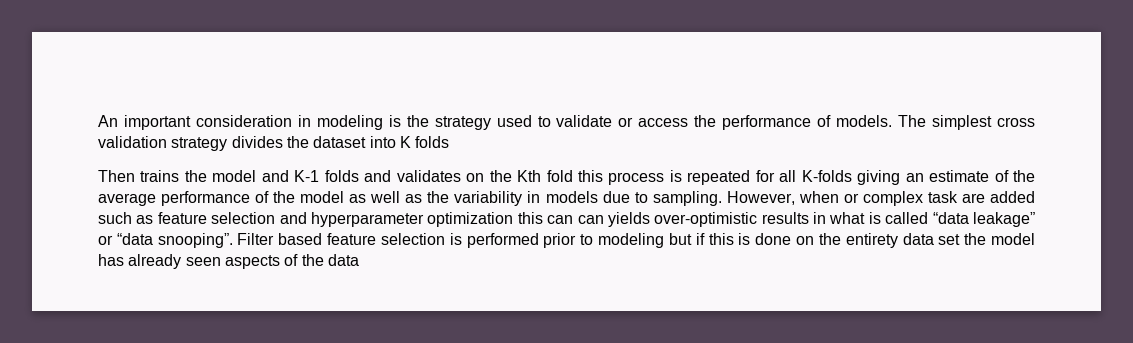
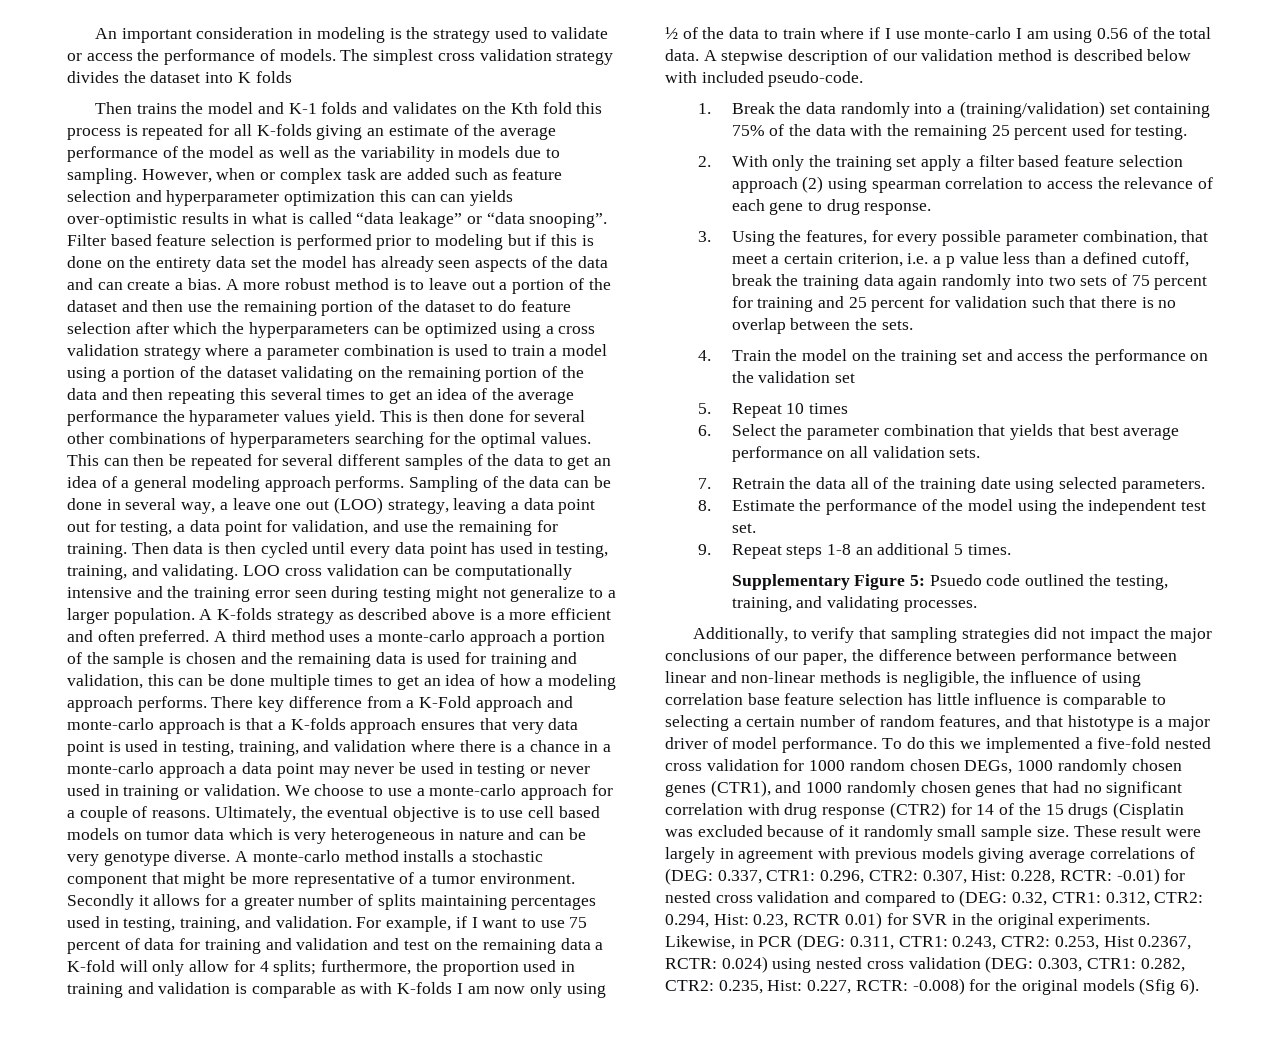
(359, 260) none -> [67,278,611,294] [67,300,571,316] [67,322,596,338] [67,344,607,360] [67,366,584,382] [67,388,575,404] [67,410,586,426] [67,432,591,448] [67,454,612,470] [67,476,611,492] [67,497,596,514] [67,520,558,536] [67,542,609,558] [67,564,572,580] [67,586,616,602] [67,608,611,624] [67,630,605,646] [67,652,578,668] [67,674,617,690] [67,696,573,712] [67,718,579,734] [67,740,612,756] [67,762,590,778] [67,784,613,800] [67,806,600,822] [67,828,586,844] [67,850,543,866] [67,872,575,888] [67,894,597,910] [67,916,588,932] [67,938,604,954] [67,960,575,976] [67,982,606,998] [665,27,1212,43] [665,49,1192,65] [665,71,864,87] [698,101,1211,118] [731,124,1188,140] [698,155,1183,171] [731,176,1214,193] [731,199,932,215] [698,230,1209,246] [731,252,1190,268] [731,274,1208,290] [731,296,1177,312] [731,318,913,334] [698,349,1209,365] [731,371,855,383] [698,403,848,418] [698,424,1180,440] [731,446,981,462] [698,477,1205,493] [698,499,1207,515] [731,523,756,533] [698,543,1011,559] [731,574,1168,590] [731,596,977,612] [693,627,1213,643] [665,649,1177,665] [665,671,1141,687] [665,693,1166,709] [665,715,1210,731] [665,737,1211,753] [665,759,1182,775] [665,780,1183,797] [665,802,1184,819] [665,825,1201,841] [665,847,1195,863] [665,868,1186,885] [665,890,1204,907] [665,912,1151,929] [665,934,1192,951] [665,956,1185,973] [665,978,1199,995] and can create a bias. A more robust method is to leave out a portion of the dataset and then use the remaining portion of the dataset to do feature selection after which the hyperparameters can be optimized using a cross validation strategy where a parameter combination is used to train a model using a portion of the dataset validating on the remaining portion of the data and then repeating this several times to get an idea of the average performance the hyparameter values yield. This is then done for several other combinations of hyperparameters searching for the optimal values. This can then be repeated for several different samples of the data to get an idea of a general modeling approach performs. Sampling of the data can be done in several way, a leave one out (LOO) strategy, leaving a data point out for testing, a data point for validation, and use the remaining for training. Then data is then cycled until every data point has used in testing, training, and validating. LOO cross validation can be computationally intensive and the training error seen during testing might not generalize to a larger population. A K-folds strategy as described above is a more efficient and often preferred. A third method uses a monte-carlo approach a portion of the sample is chosen and the remaining data is used for training and validation, this can be done multiple times to get an idea of how a modeling approach performs. There key difference from a K-Fold approach and monte-carlo approach is that a K-folds approach ensures that very data point is used in testing, training, and validation where there is a chance in a monte-carlo approach a data point may never be used in testing or never used in training or validation. We choose to use a monte-carlo approach for a couple of reasons. Ultimately, the eventual objective is to use cell based models on tumor data which is very heterogeneous in nature and can be very genotype diverse. A monte-carlo method installs a stochastic component that might be more representative of a tumor environment. Secondly it allows for a greater number of splits maintaining percentages used in testing, training, and validation. For example, if I want to use 75 percent of data for training and validation and test on the remaining data a K-fold will only allow for 4 splits; furthermore, the proportion used in training and validation is comparable as with K-folds I am now only using ½ of the data to train where if I use monte-carlo I am using 0.56 of the total data. A stepwise description of our validation method is described below with included pseudo-code. // 1. Break the data randomly into a (training/validation) set containing 75% of the data with the remaining 25 percent used for testing. // 2. With only the training set apply a filter based feature selection approach (2) using spearman correlation to access the relevance of each gene to drug response. // 3. Using the features, for every possible parameter combination, that meet a certain criterion, i.e. a p value less than a defined cutoff, break the training data again randomly into two sets of 75 percent for training and 25 percent for validation such that there is no overlap between the sets. // 4. Train the model on the training set and access the performance on the validation set // 5. Repeat 10 times // 6. Select the parameter combination that yields that best average performance on all validation sets. // 7. Retrain the data all of the training date using selected parameters. // 8. Estimate the performance of the model using the independent test set. // 9. Repeat steps 1-8 an additional 5 times. // Supplementary Figure 5: Psuedo code outlined the testing, training, and validating processes. // Additionally, to verify that sampling strategies did not impact the major conclusions of our paper, the difference between performance between linear and non-linear methods is negligible, the influence of using correlation base feature selection has little influence is comparable to selecting a certain number of random features, and that histotype is a major driver of model performance. To do this we implemented a five-fold nested cross validation for 1000 random chosen DEGs, 1000 randomly chosen genes (CTR1), and 1000 randomly chosen genes that had no significant correlation with drug response (CTR2) for 14 of the 15 drugs (Cisplatin was excluded because of it randomly small sample size. These result were largely in agreement with previous models giving average correlations of (DEG: 0.337, CTR1: 0.296, CTR2: 0.307, Hist: 0.228, RCTR: -0.01) for nested cross validation and compared to (DEG: 0.32, CTR1: 0.312, CTR2: 0.294, Hist: 0.23, RCTR 0.01) for SVR in the original experiments. Likewise, in PCR (DEG: 0.311, CTR1: 0.243, CTR2: 0.253, Hist 0.2367, RCTR: 0.024) using nested cross validation (DEG: 0.303, CTR1: 0.282, CTR2: 0.235, Hist: 0.227, RCTR: -0.008) for the original models (Sfig 6).

